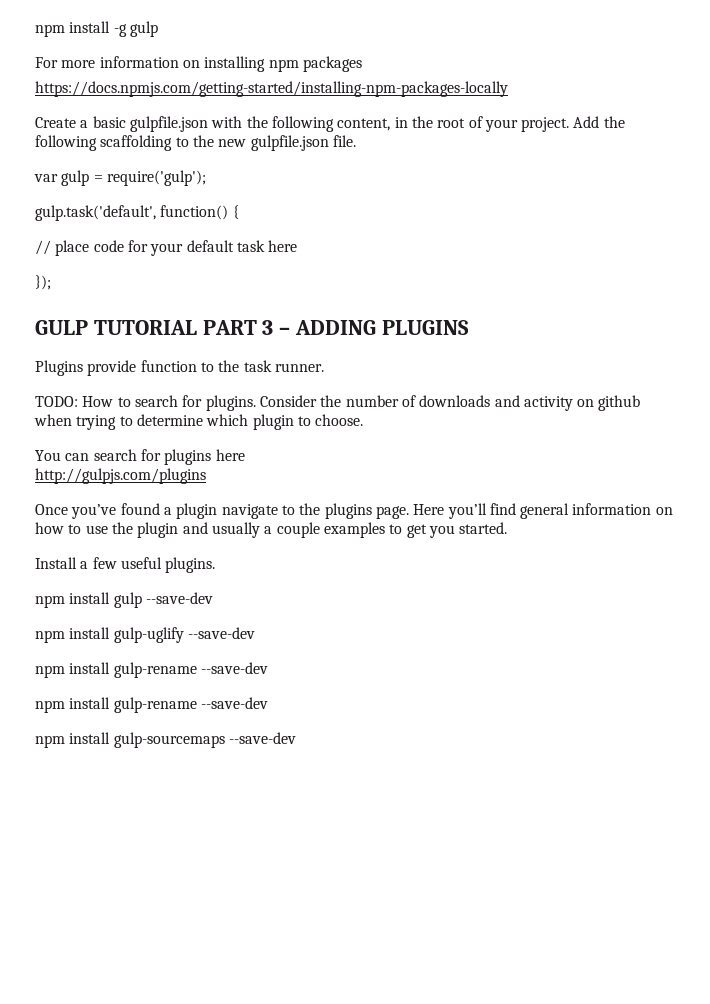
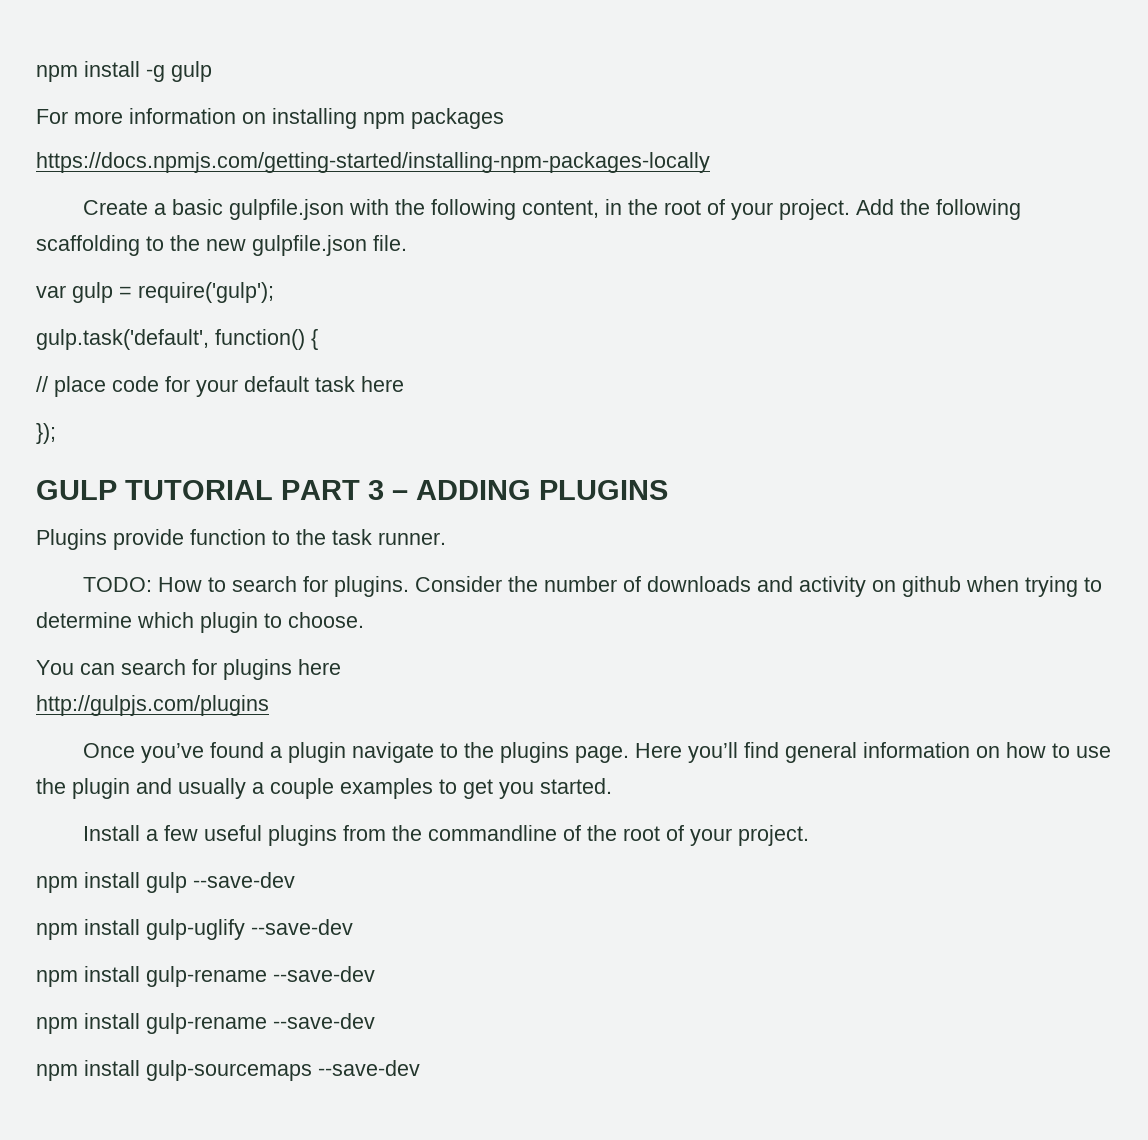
[165,557,216,573] plugins. -> [267,825,809,846] plugins from the commandline of the root of your project.

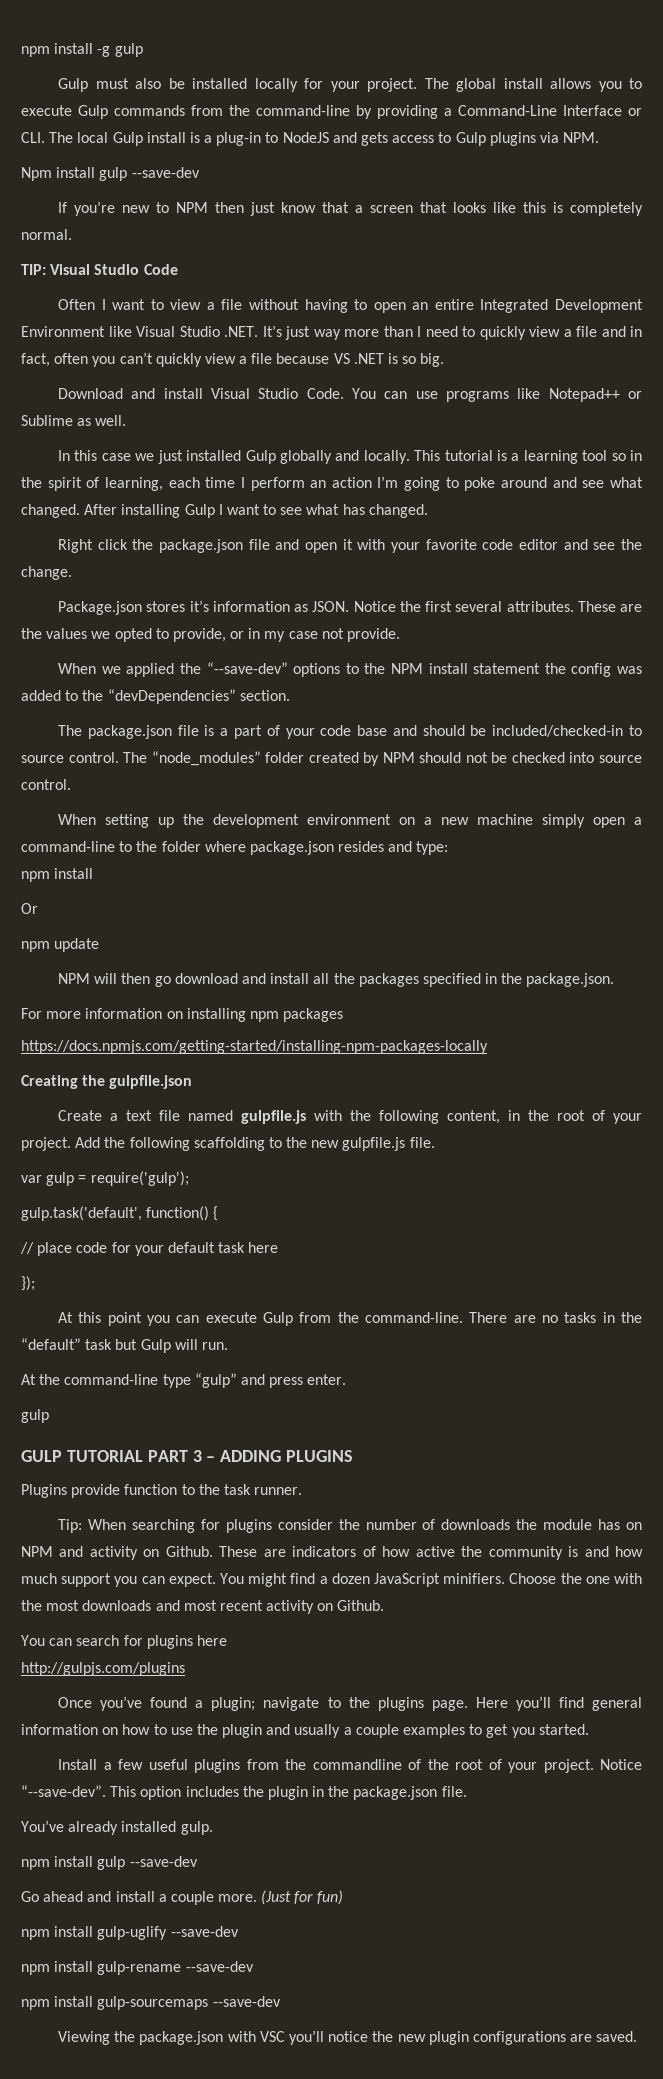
(212, 71) none -> [58,78,642,92] [21,105,642,119] [21,132,600,146] [21,167,200,181] [58,201,643,216] [21,229,72,240] [21,264,178,275] [58,299,643,313] [21,325,642,340] [21,352,445,367] [58,388,642,402] [21,415,127,426] [58,450,642,464] [21,476,643,491] [21,504,428,518] [58,539,643,553] [21,566,72,580] [58,600,642,615] [21,628,401,642] [58,662,642,677] [21,689,290,704] [58,725,642,739] [21,751,643,766] [21,779,71,790] [58,814,642,828] [21,841,449,855] [21,868,94,882] [21,903,38,914] [21,938,100,952] [58,973,615,987] // Gulp must also be installed locally for your project. The global install allows you to execute Gulp commands from the command-line by providing a Command-Line Interface or CLI. The local Gulp install is a plug-in to NodeJS and gets access to Gulp plugins via NPM. // Npm install gulp --save-dev // If you’re new to NPM then just know that a screen that looks like this is completely normal. // TIP: Visual Studio Code // Often I want to view a file without having to open an entire Integrated Development Environment like Visual Studio .NET. It’s just way more than I need to quickly view a file and in fact, often you can’t quickly view a file because VS .NET is so big. // Download and install Visual Studio Code. You can use programs like Notepad++ or Sublime as well. // In this case we just installed Gulp globally and locally. This tutorial is a learning tool so in the spirit of learning, each time I perform an action I’m going to poke around and see what changed. After installing Gulp I want to see what has changed. // Right click the package.json file and open it with your favorite code editor and see the change. // Package.json stores it’s information as JSON. Notice the first several attributes. These are the values we opted to provide, or in my case not provide. // When we applied the “--save-dev” options to the NPM install statement the config was added to the “devDependencies” section. // The package.json file is a part of your code base and should be included/checked-in to source control. The “node_modules” folder created by NPM should not be checked into source control. // When setting up the development environment on a new machine simply open a command-line to the folder where package.json resides and type: // npm install // Or // npm update // NPM will then go download and install all the packages specified in the package.json.
(710, 162) none -> [21,1075,193,1089] // Creating the gulpfile.json
[171,199,344,220] basic gulpfile.json -> [126,1110,307,1124] text file named gulpfile.js
[252,235,367,256] gulpfile.json -> [342,1137,406,1151] gulpfile.js
(56, 433) none -> [58,1312,642,1326] [21,1338,228,1353] [21,1373,347,1388] [21,1409,49,1423] // At this point you can execute Gulp from the command-line. There are no tasks in the “default” task but Gulp will run. // At the command-line type “gulp” and press enter. // gulp
[82,576,1102,597] [36,612,364,633] TODO: How to search for plugins. Consider the number of downloads and activity on github when trying to determine which plugin to choose. -> [58,1519,642,1533] [21,1546,644,1560] [21,1573,642,1587] [21,1600,385,1614] Tip: When searching for plugins consider the number of downloads the module has on NPM and activity on Github. These are indicators of how active the community is and how much support you can expect. You might find a dozen JavaScript minifiers. Choose the one with the most downloads and most recent activity on Github.
[287,742,346,763] plugin -> [211,1697,256,1711] plugin;
[36,872,295,893] // npm install gulp --save-dev -> [600,1759,642,1770] [21,1785,467,1800] [21,1820,213,1835] [21,1856,198,1870] [21,1890,343,1905] Notice “--save-dev”. This option includes the plugin in the package.json file. // You’ve already installed gulp. // npm install gulp --save-dev // Go ahead and install a couple more. (Just for fun)
[146,1013,375,1034] [36,1060,420,1081] gulp-rename --save-dev // npm install gulp-sourcemaps --save-dev -> [97,1996,281,2010] [58,2030,638,2045] gulp-sourcemaps --save-dev // Viewing the package.json with VSC you’ll notice the new plugin configurations are saved.

